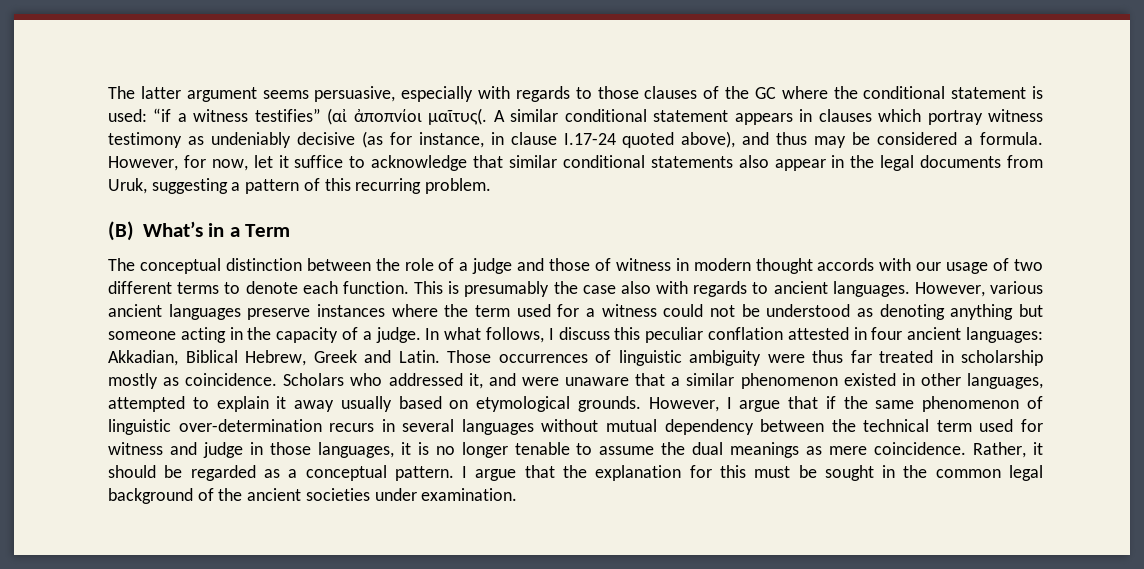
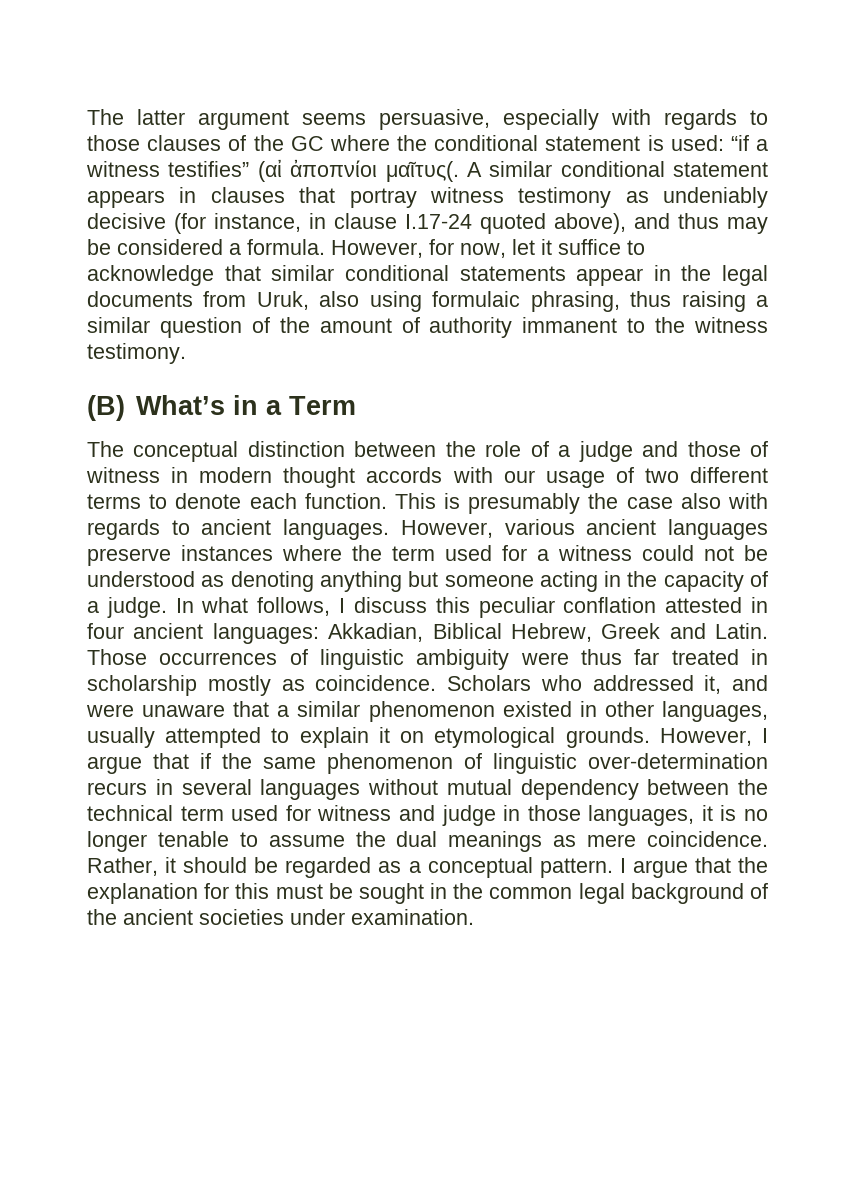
[878,109,922,122] which -> [299,187,336,203] that
[361,131,412,148] (as for -> [174,213,206,234] (for
[738,155,769,168] also -> (566, 273) none
[151,178,492,194] suggesting a pattern of this recurring problem. -> [319,291,769,312] [87,317,768,338] [87,343,186,364] also using formulaic phrasing, thus raising a similar question of the amount of authority immanent to the witness testimony.
(1043, 381) none -> [87,727,155,748] usually
[294,396,442,412] away usually based -> (390, 735) none

